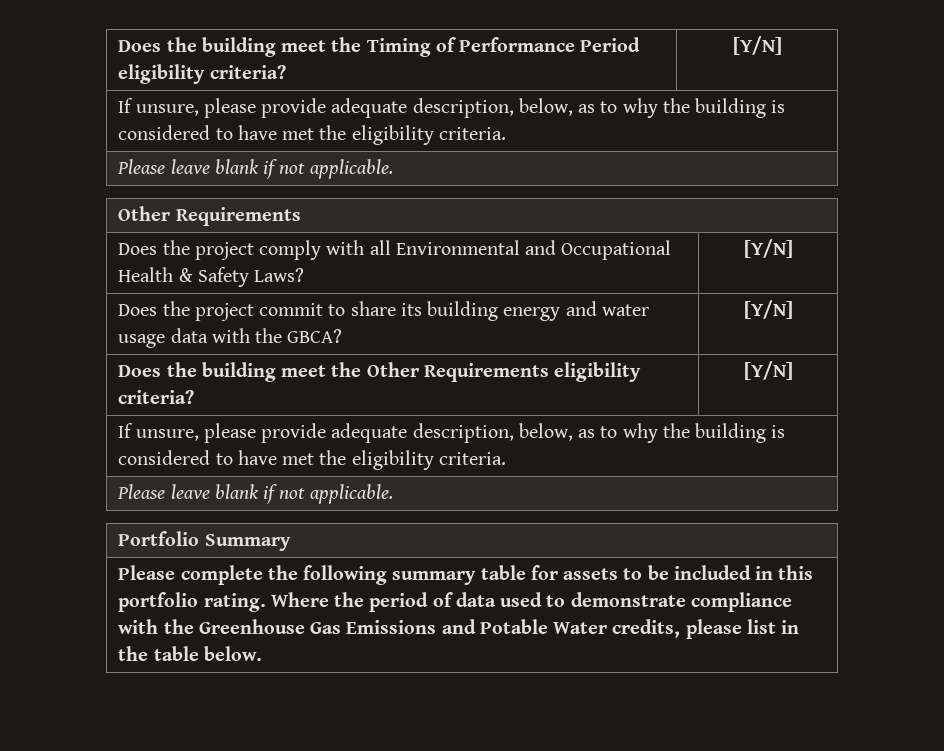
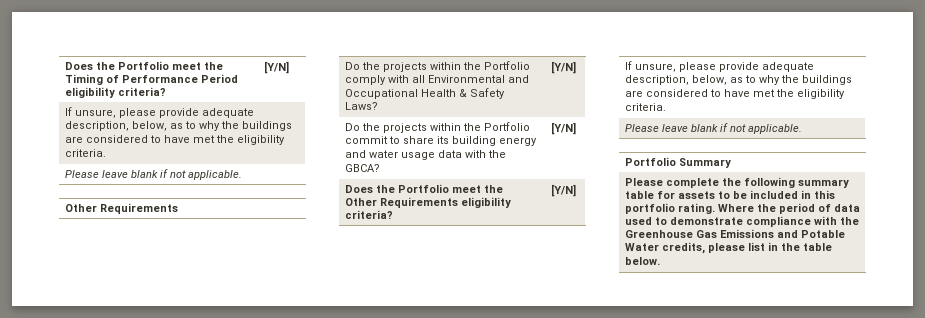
[118,37,276,57] Does the building -> [64,61,169,70] Does the Portfolio
[695,98,786,118] building is -> [241,121,292,131] [64,136,83,143] buildings are
[118,240,254,260] Does the project -> [344,61,530,72] Do the projects within the Portfolio
[118,301,254,321] Does the project -> [344,122,530,133] Do the projects within the Portfolio
[201,362,276,382] building -> [397,184,449,193] Portfolio
[695,423,786,443] building is -> [801,75,852,85] [624,90,643,97] buildings are

